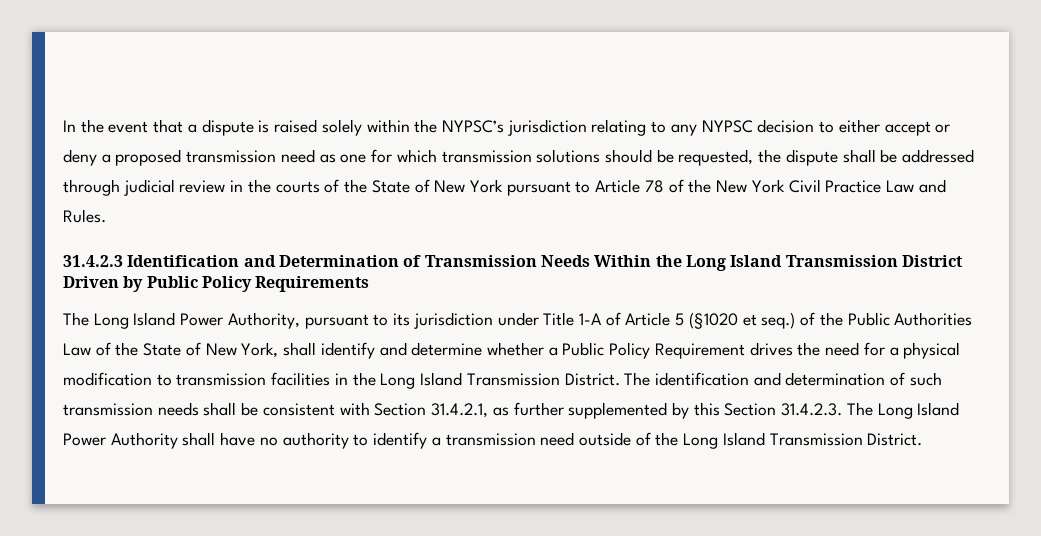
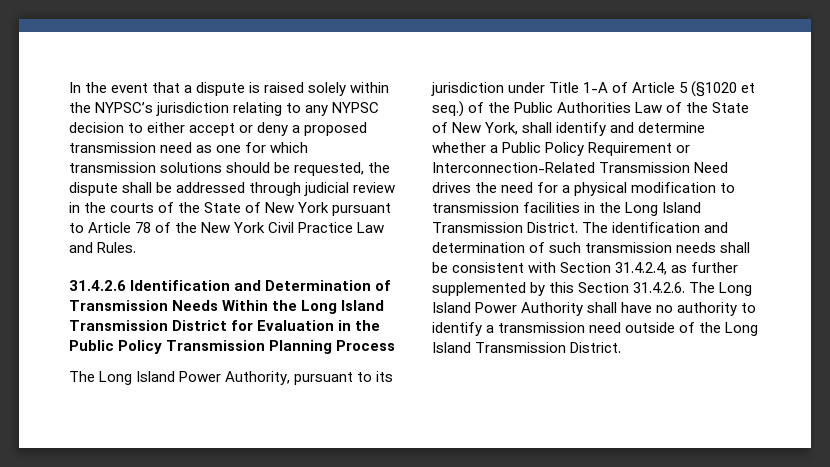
[63,255,123,267] 31.4.2.3 -> [69,280,126,291] 31.4.2.6
[63,276,370,292] Driven by Public Policy Requirements -> [231,320,381,331] [69,340,396,354] for Evaluation in the Public Policy Transmission Planning Process
(745, 351) none -> [676,145,691,153] [432,162,729,173] or Interconnection-Related Transmission Need
[431,403,489,418] 31.4.2.1, -> [615,262,668,275] 31.4.2.4,
[781,403,843,416] 31.4.2.3. -> [633,282,686,293] 31.4.2.6.

